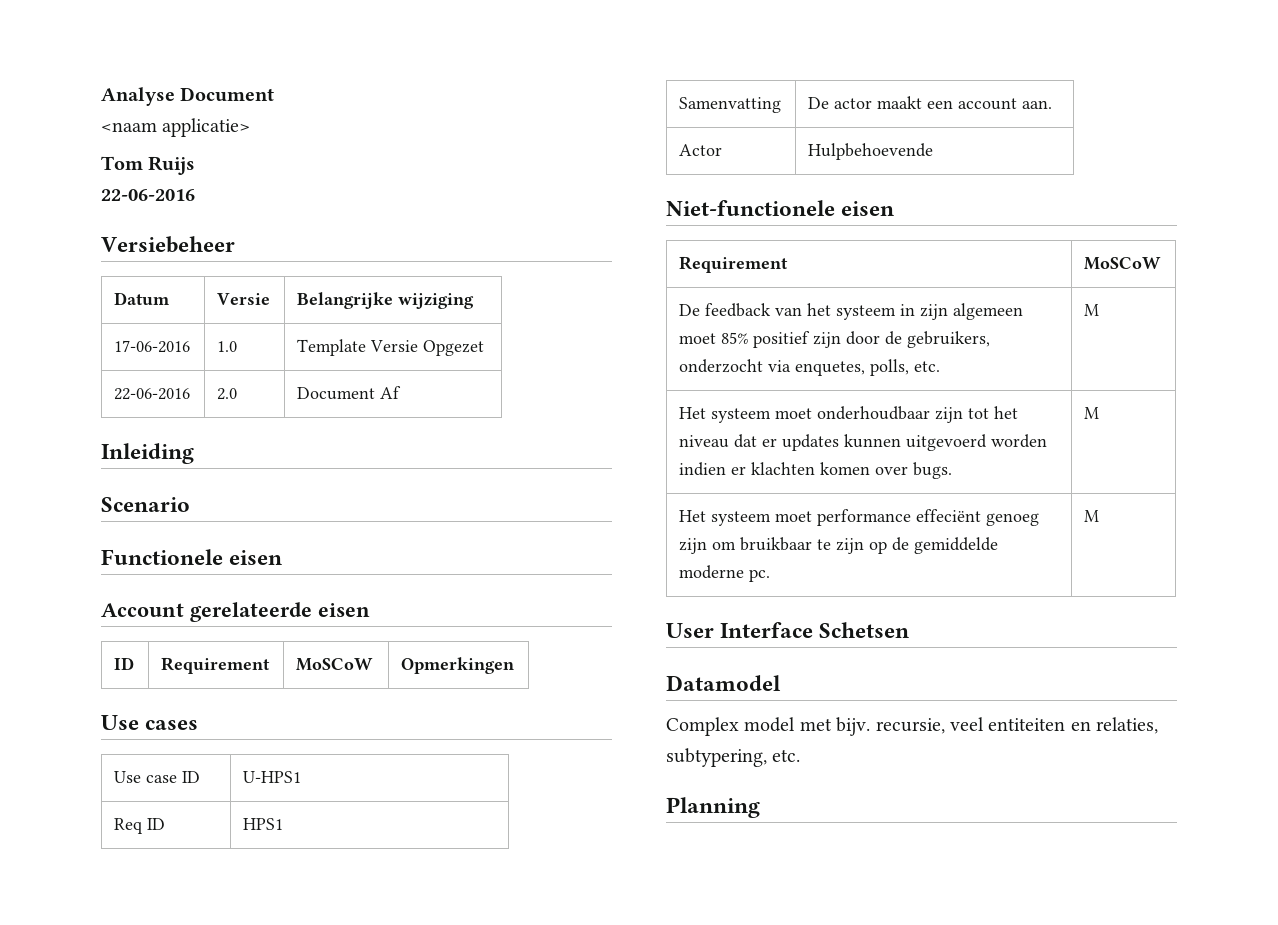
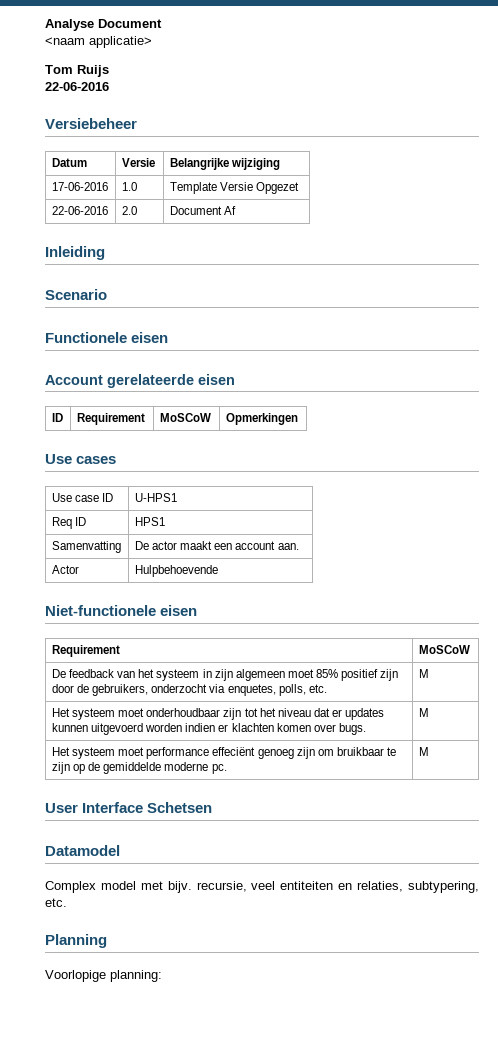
(760, 807) none -> [45,970,162,982] // Voorlopige planning:

